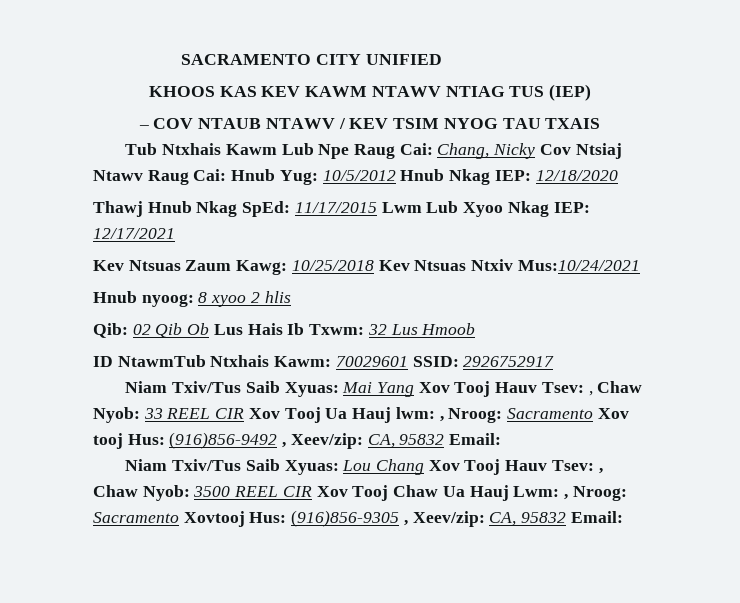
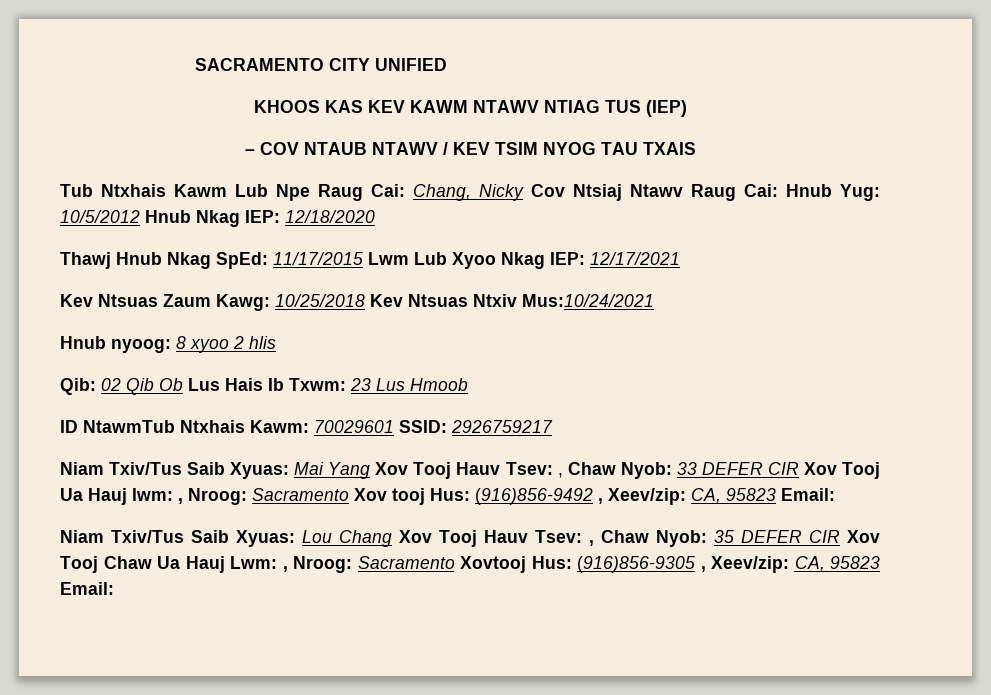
[367,324,387,335] 32 -> [350,378,371,391] 23
[463,356,555,367] 2926752917 -> [451,420,553,433] 2926759217
[166,408,211,419] REEL -> [701,462,763,475] DEFER
[399,434,445,445] 95832 -> [726,488,776,501] 95823
[193,486,279,497] 3500 REEL -> [714,530,802,543] 35 DEFER
[521,512,567,523] 95832 -> [830,556,880,569] 95823

